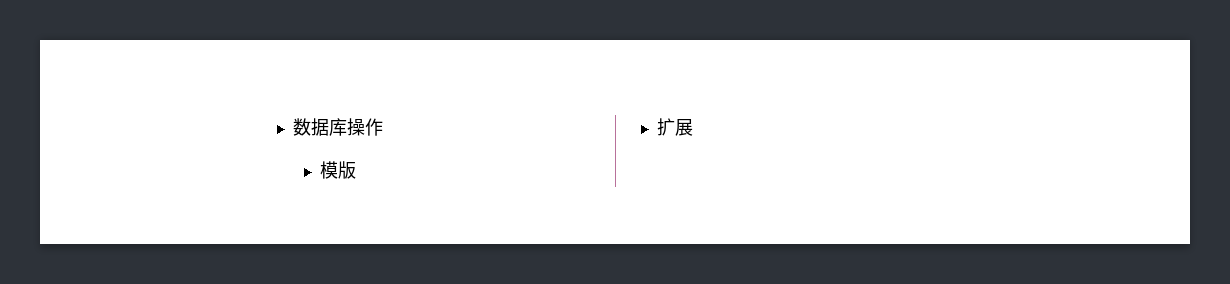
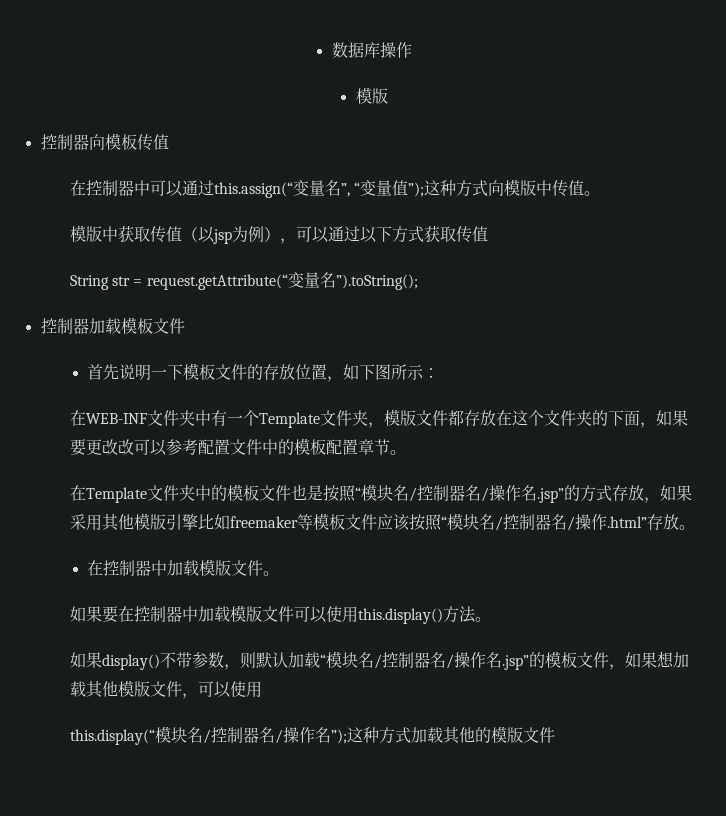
[656,118,693,136] 扩展 -> [40,133,169,151] [69,179,601,198] [69,225,488,244] [69,272,418,290] [40,317,185,334] [87,363,440,382] [69,409,688,428] [69,438,406,456] [69,484,692,503] [69,513,695,531] [87,559,280,576] [69,605,491,624] [69,651,689,670] [69,680,262,699] [69,726,555,745] 控制器向模板传值 // 在控制器中可以通过this.assign(“变量名”, “变量值”);这种方式向模版中传值。 // 模版中获取传值（以jsp为例），可以通过以下方式获取传值 // String str = request.getAttribute(“变量名”).toString(); // 控制器加载模板文件 // 首先说明一下模板文件的存放位置，如下图所示： // 在WEB-INF文件夹中有一个Template文件夹，模版文件都存放在这个文件夹的下面，如果要更改改可以参考配置文件中的模板配置章节。 // 在Template文件夹中的模板文件也是按照“模块名/控制器名/操作名.jsp”的方式存放，如果采用其他模版引擎比如freemaker等模板文件应该按照“模块名/控制器名/操作.html”存放。 // 在控制器中加载模版文件。 // 如果要在控制器中加载模版文件可以使用this.display()方法。 // 如果display()不带参数，则默认加载“模块名/控制器名/操作名.jsp”的模板文件，如果想加载其他模版文件，可以使用 // this.display(“模块名/控制器名/操作名”);这种方式加载其他的模版文件

